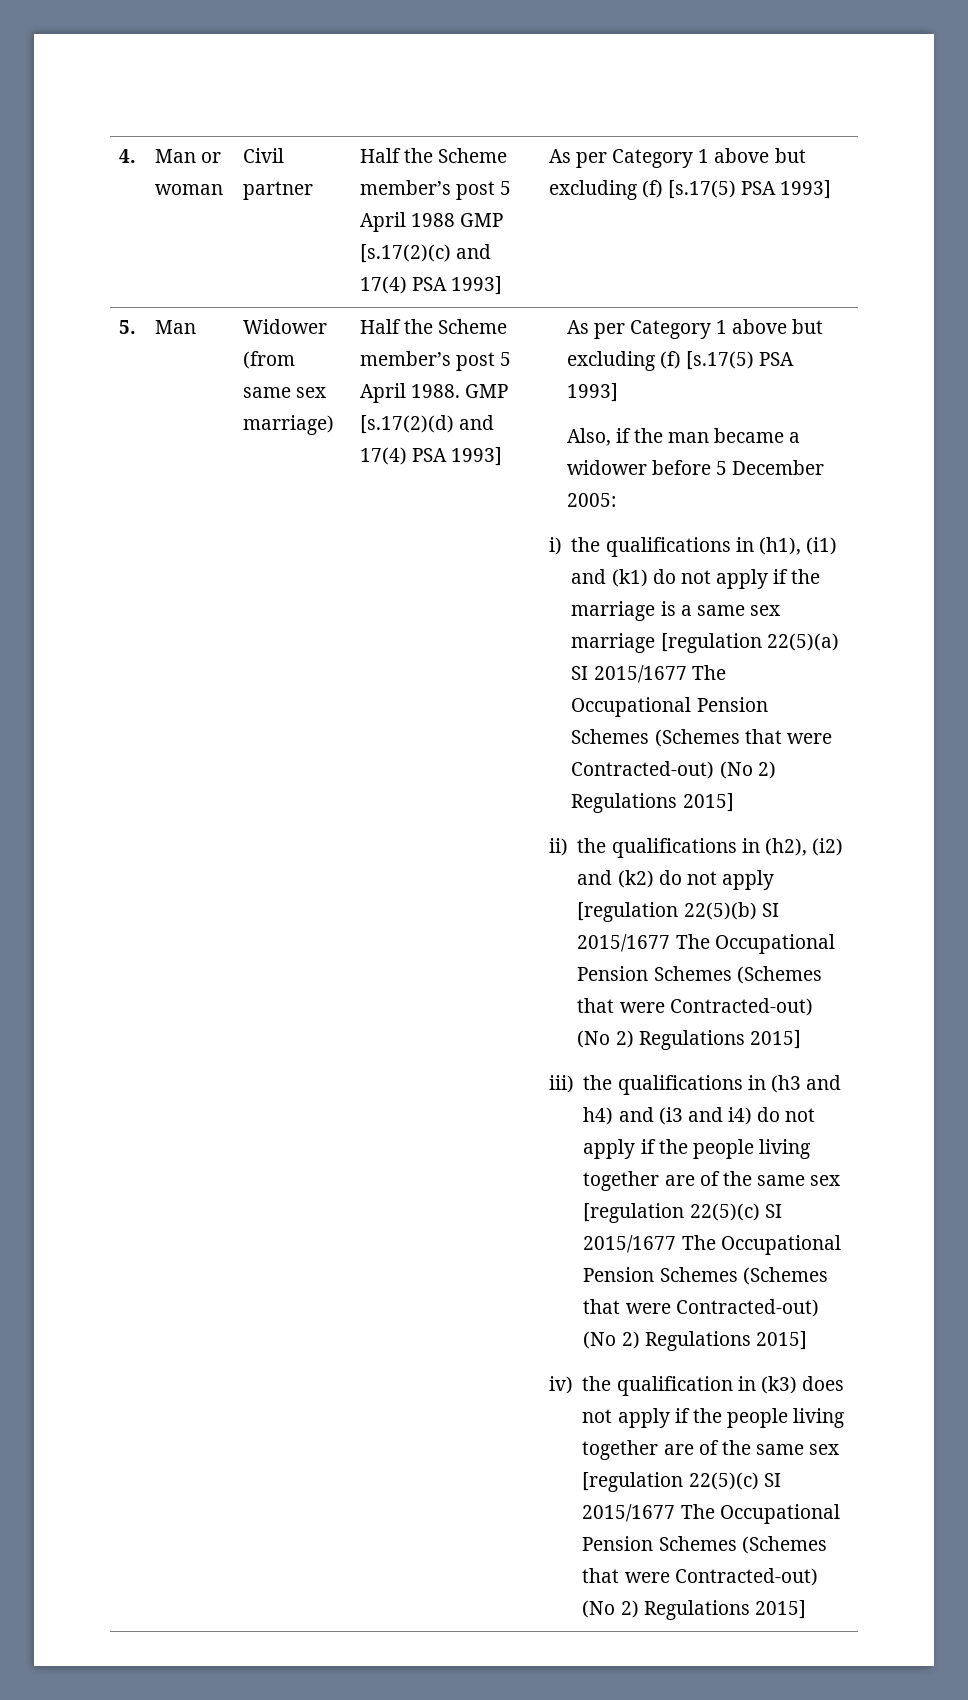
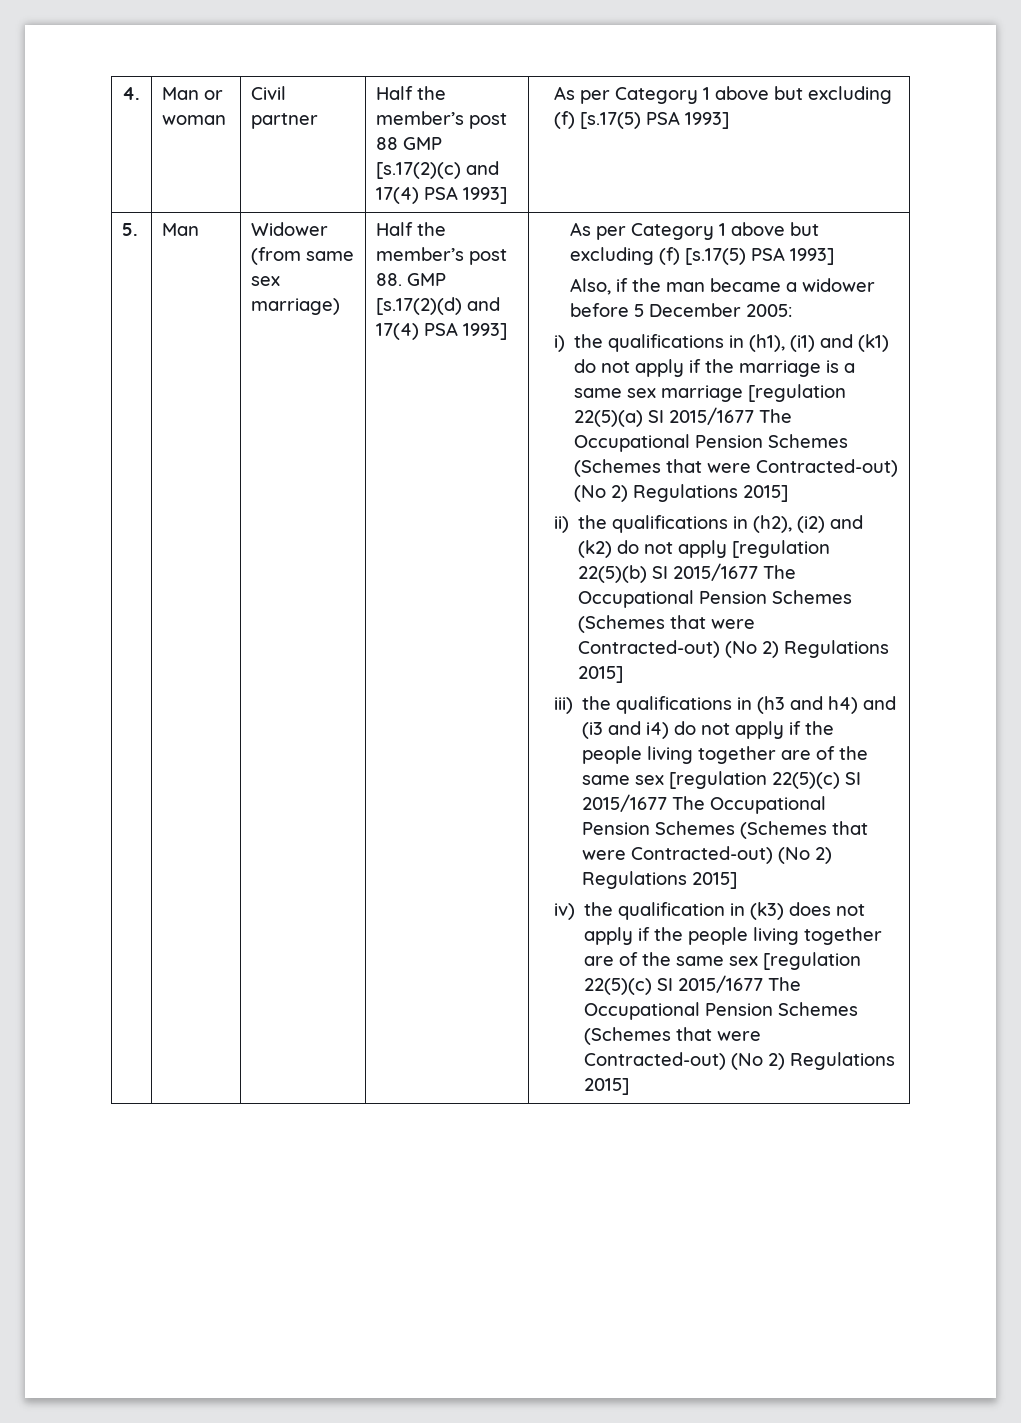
[438,148,508,163] [360,180,512,200] [360,212,456,232] Scheme member’s post 5 April 1988 -> [375,111,507,129] [375,137,398,150] member’s post 88
[438,319,508,334] [360,351,512,371] [360,383,461,403] Scheme member’s post 5 April 1988. -> [375,247,507,265] [375,273,402,286] member’s post 88.

